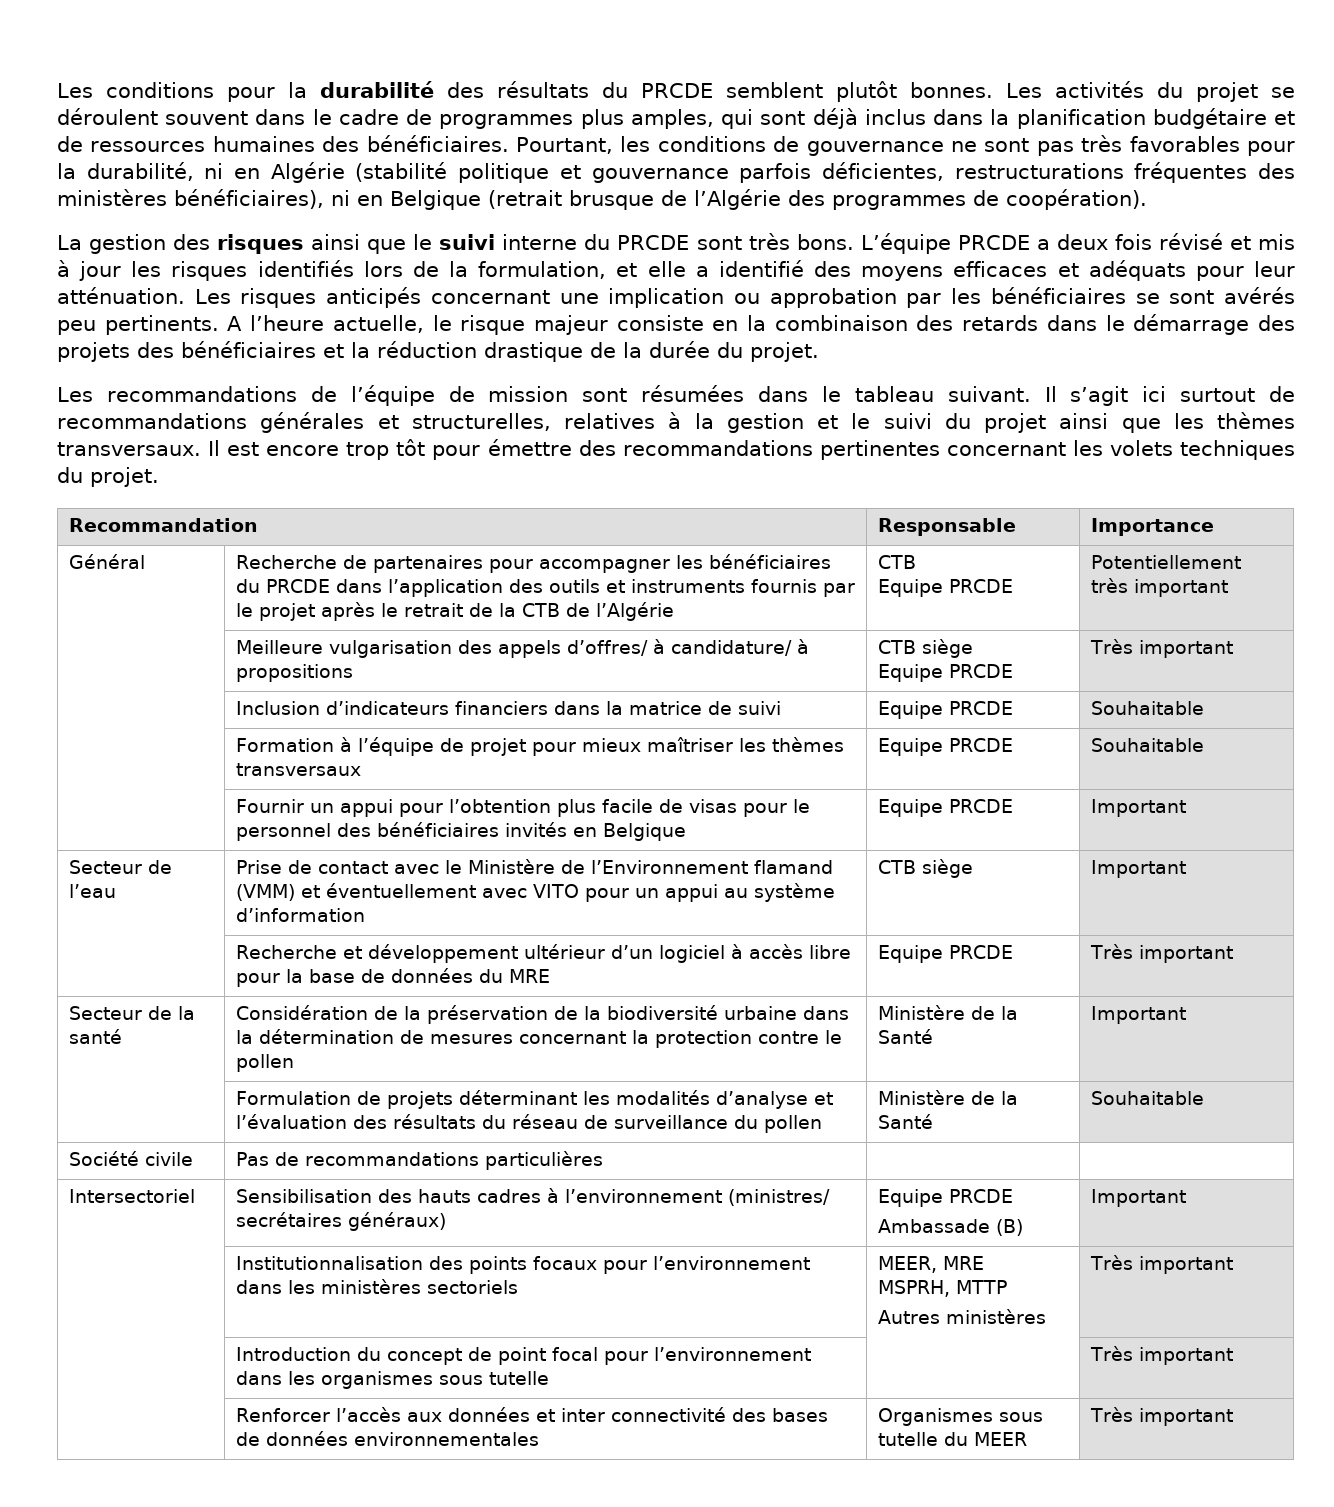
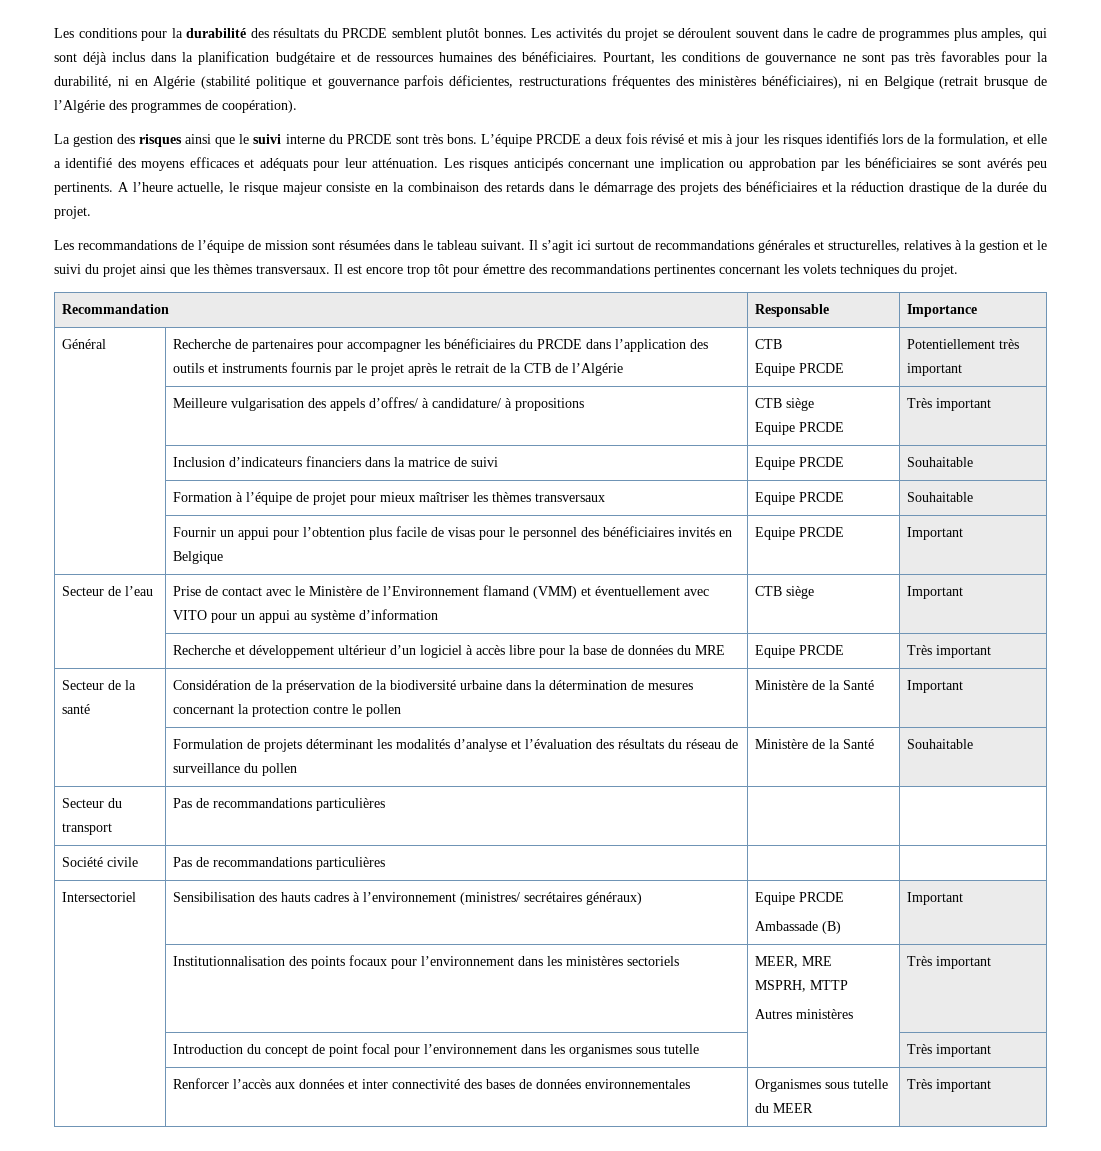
(1204, 1098) none -> [62,798,123,808] [62,823,113,835] [173,798,386,811] // Secteur du transport | Pas de recommandations particulières | |

